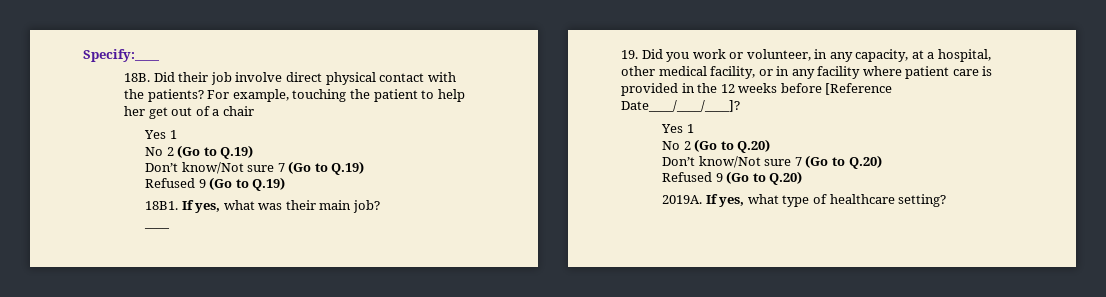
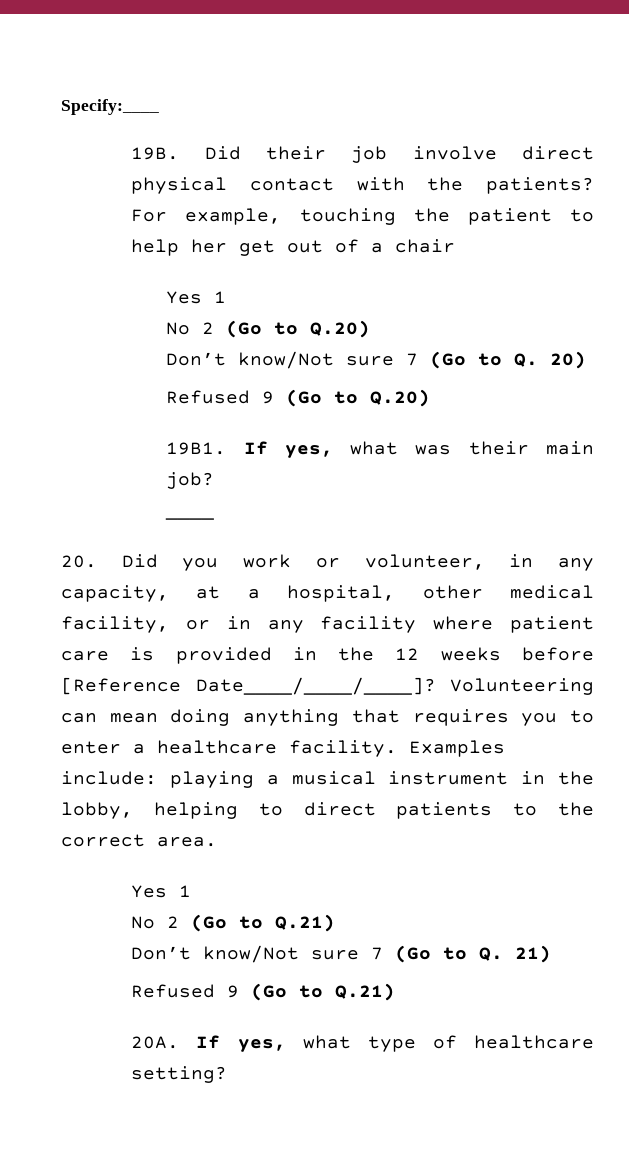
[124,73,151,82] 18B. -> [131,147,180,160] 19B.
[220,145,254,159] [145,161,365,175] [145,177,286,191] [145,201,179,210] Q.19) // Don’t know/Not sure 7 (Go to Q.19) // Refused 9 (Go to Q.19) // 18B1. -> [310,320,371,338] [166,351,587,369] [166,389,431,407] [166,442,227,455] Q.20) // Don’t know/Not sure 7 (Go to Q. 20) // Refused 9 (Go to Q.20) // 19B1.
[621,50,638,59] 19. -> [61,555,97,568] 20.
[661,124,694,133] [662,139,771,153] [662,155,882,169] [662,171,803,185] [662,195,703,204] // Yes 1 // No 2 (Go to Q.20) // Don’t know/Not sure 7 (Go to Q.20) // Refused 9 (Go to Q.20) // 2019A. -> [450,678,594,695] [61,709,594,726] [61,740,505,757] [61,771,594,788] [61,802,594,819] [61,834,217,847] [131,885,192,898] [131,914,336,932] [131,945,552,963] [131,983,396,1001] [131,1036,180,1049] Volunteering can mean doing anything that requires you to enter a healthcare facility. Examples include: playing a musical instrument in the lobby, helping to direct patients to the correct area. // Yes 1 // No 2 (Go to Q.21) // Don’t know/Not sure 7 (Go to Q. 21) // Refused 9 (Go to Q.21) // 20A.

